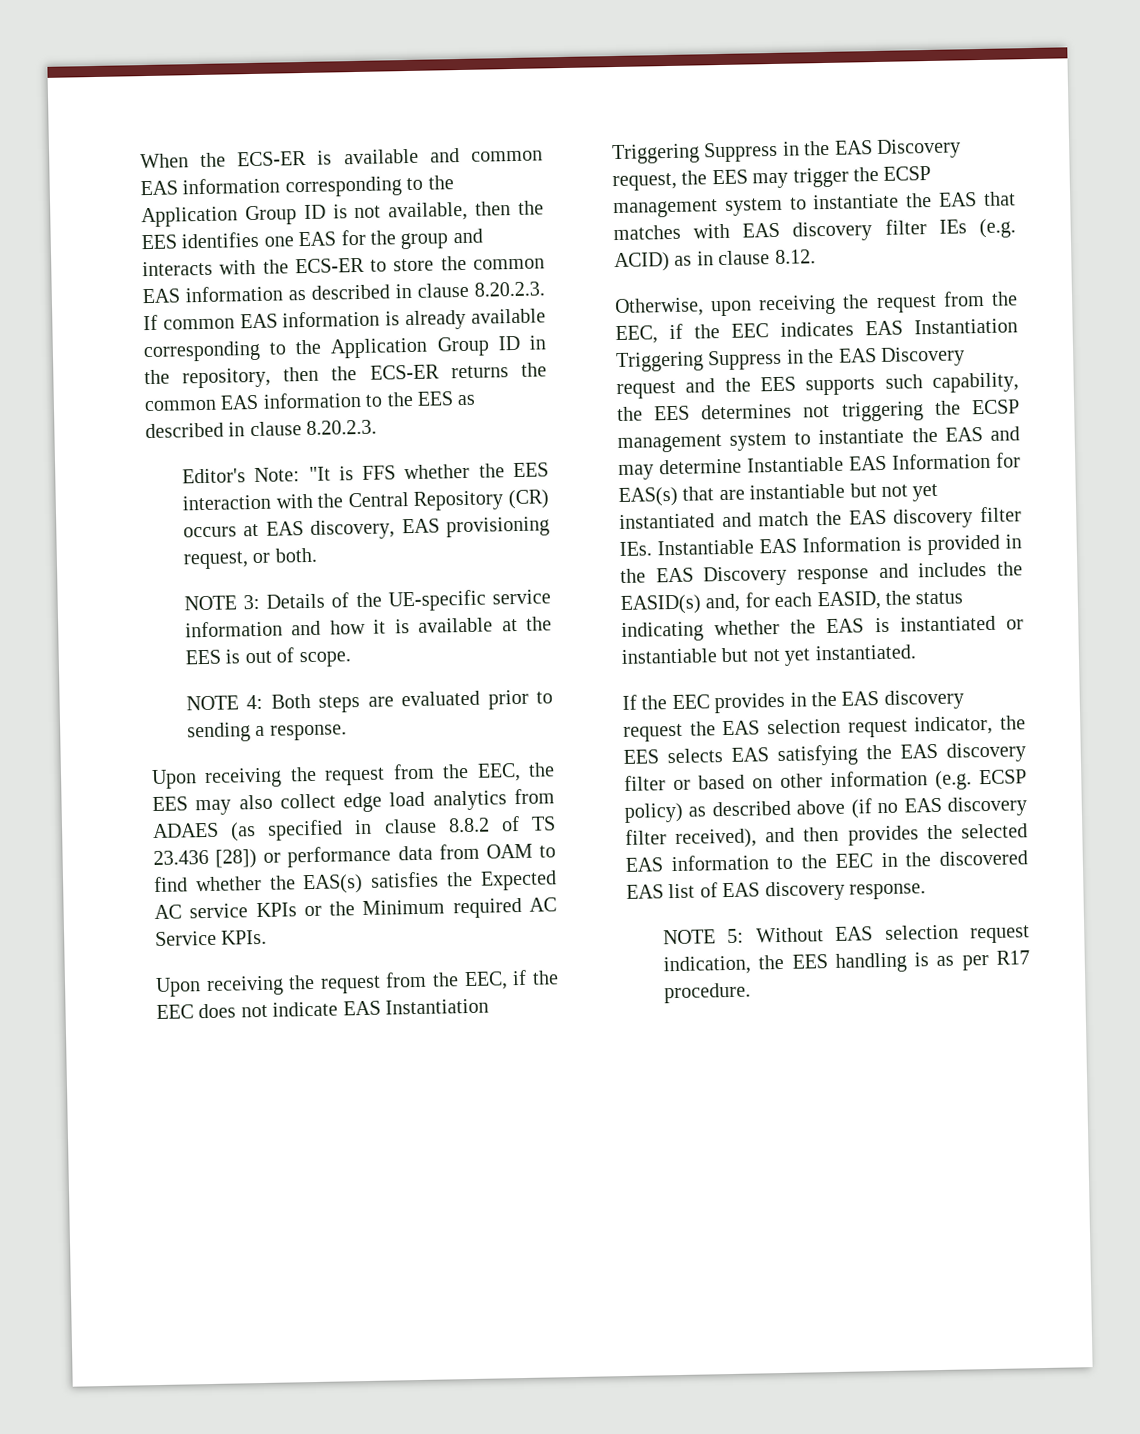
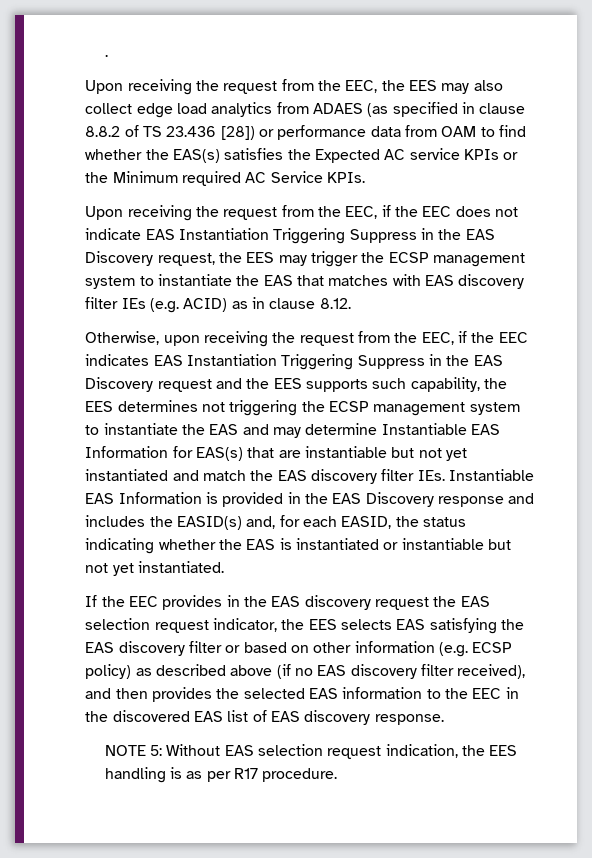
[139,148,543,169] [139,175,454,198] [140,200,544,228] [140,228,483,250] [141,255,545,277] [141,281,545,304] [142,308,546,331] [142,335,547,363] [143,362,547,389] [143,391,476,412] [144,419,378,439] [181,462,549,484] [181,489,549,511] [182,516,550,540] [182,547,317,570] [183,589,551,612] [184,616,552,638] [184,647,351,668] [185,689,553,713] [186,722,347,743] When the ECS-ER is available and common EAS information corresponding to the Application Group ID is not available, then the EES identifies one EAS for the group and interacts with the ECS-ER to store the common EAS information as described in clause 8.20.2.3. If common EAS information is already available corresponding to the Application Group ID in the repository, then the ECS-ER returns the common EAS information to the EES as described in clause 8.20.2.3. // Editor's Note: "It is FFS whether the EES interaction with the Central Repository (CR) occurs at EAS discovery, EAS provisioning request, or both. // NOTE 3: Details of the UE-specific service information and how it is available at the EES is out of scope. // NOTE 4: Both steps are evaluated prior to sending a response. -> [104,54,108,57] .

